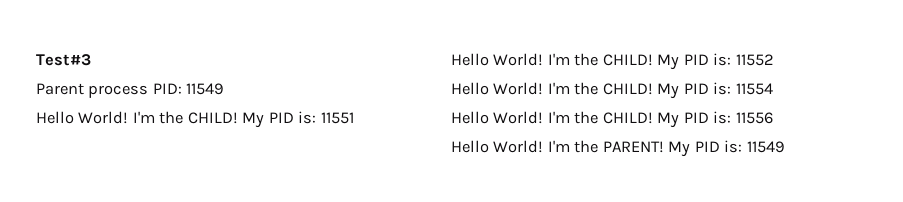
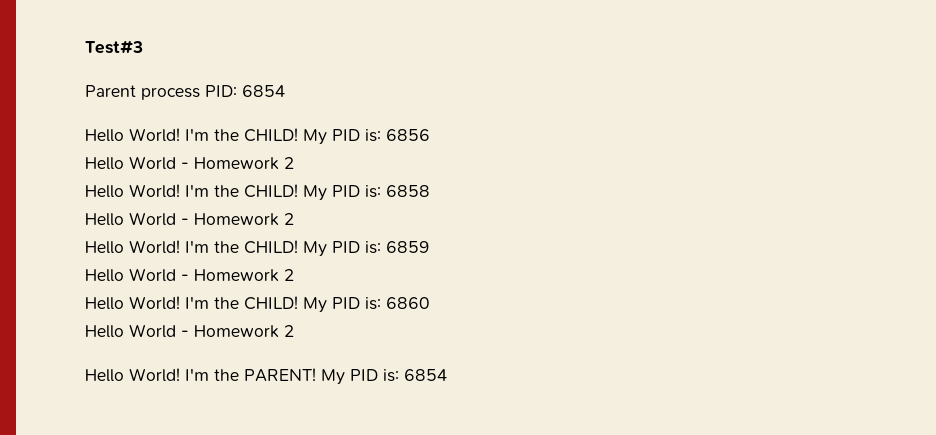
[186,83,225,95] [36,111,354,128] [451,53,774,70] [451,82,773,99] [451,111,773,128] 11549 // Hello World! I'm the CHILD! My PID is: 11551 // Hello World! I'm the CHILD! My PID is: 11552 // Hello World! I'm the CHILD! My PID is: 11554 // Hello World! I'm the CHILD! My PID is: 11556 -> [242,85,285,97] [85,128,430,145] [85,156,294,170] [85,184,430,201] [85,212,294,226] [85,240,429,257] [85,268,294,282] [85,296,430,313] [85,324,294,338] 6854 // Hello World! I'm the CHILD! My PID is: 6856 // Hello World - Homework 2 // Hello World! I'm the CHILD! My PID is: 6858 // Hello World - Homework 2 // Hello World! I'm the CHILD! My PID is: 6859 // Hello World - Homework 2 // Hello World! I'm the CHILD! My PID is: 6860 // Hello World - Homework 2
[746,141,785,153] 11549 -> [404,369,447,381] 6854

